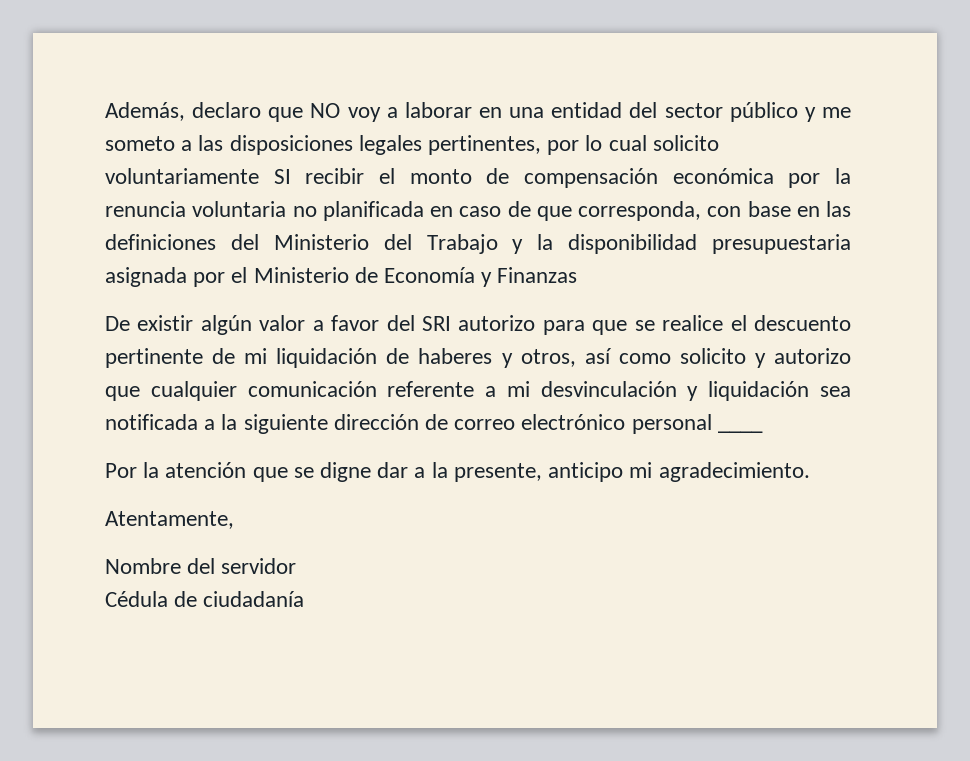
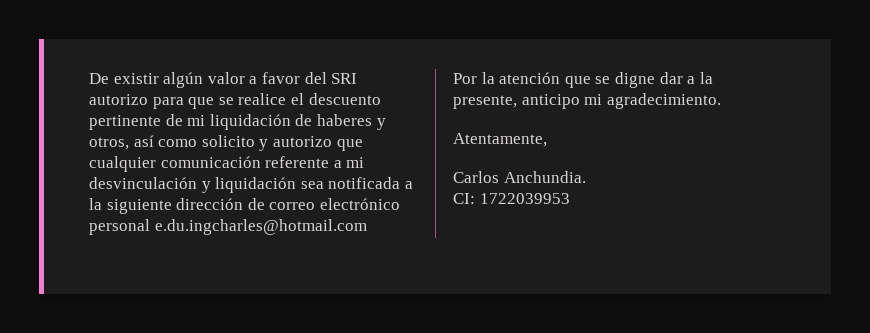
[105,102,851,122] [105,135,719,155] [105,168,851,188] [105,201,851,221] [105,234,851,254] [105,267,578,287] Además, declaro que NO voy a laborar en una entidad del sector público y me someto a las disposiciones legales pertinentes, por lo cual solicito voluntariamente SI recibir el monto de compensación económica por la renuncia voluntaria no planificada en caso de que corresponda, con base en las definiciones del Ministerio del Trabajo y la disponibilidad presupuestaria asignada por el Ministerio de Economía y Finanzas // -> (89, 78) none
[717,430,763,433] ____ -> [154,219,367,235] e.du.ingcharles@hotmail.com
[105,558,297,574] [105,591,305,607] Nombre del servidor // Cédula de ciudadanía -> [453,171,586,183] [453,193,570,204] Carlos Anchundia. // CI: 1722039953

